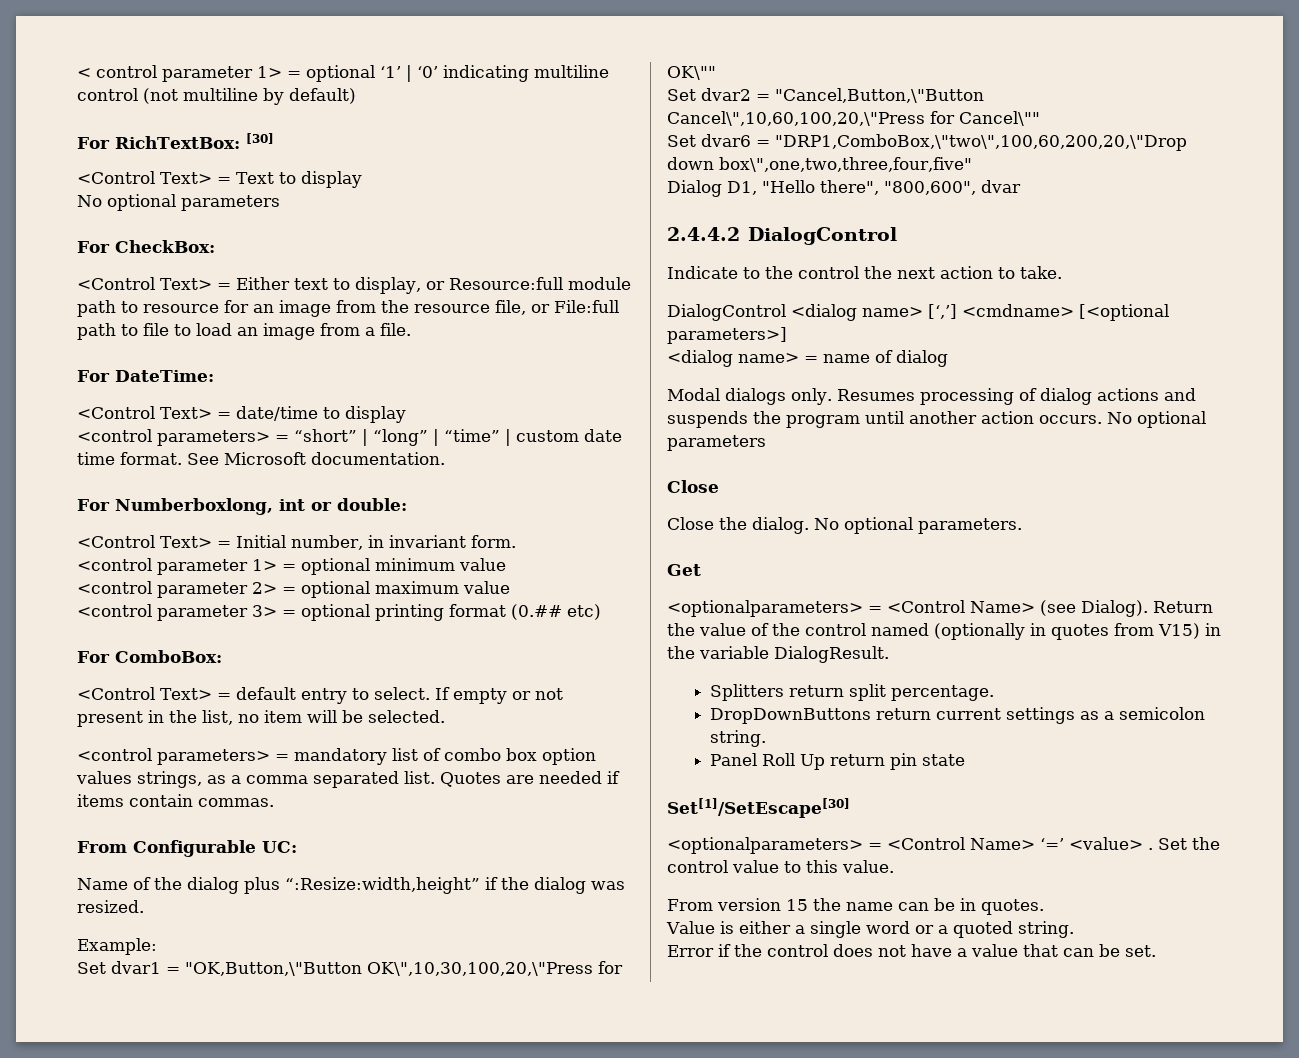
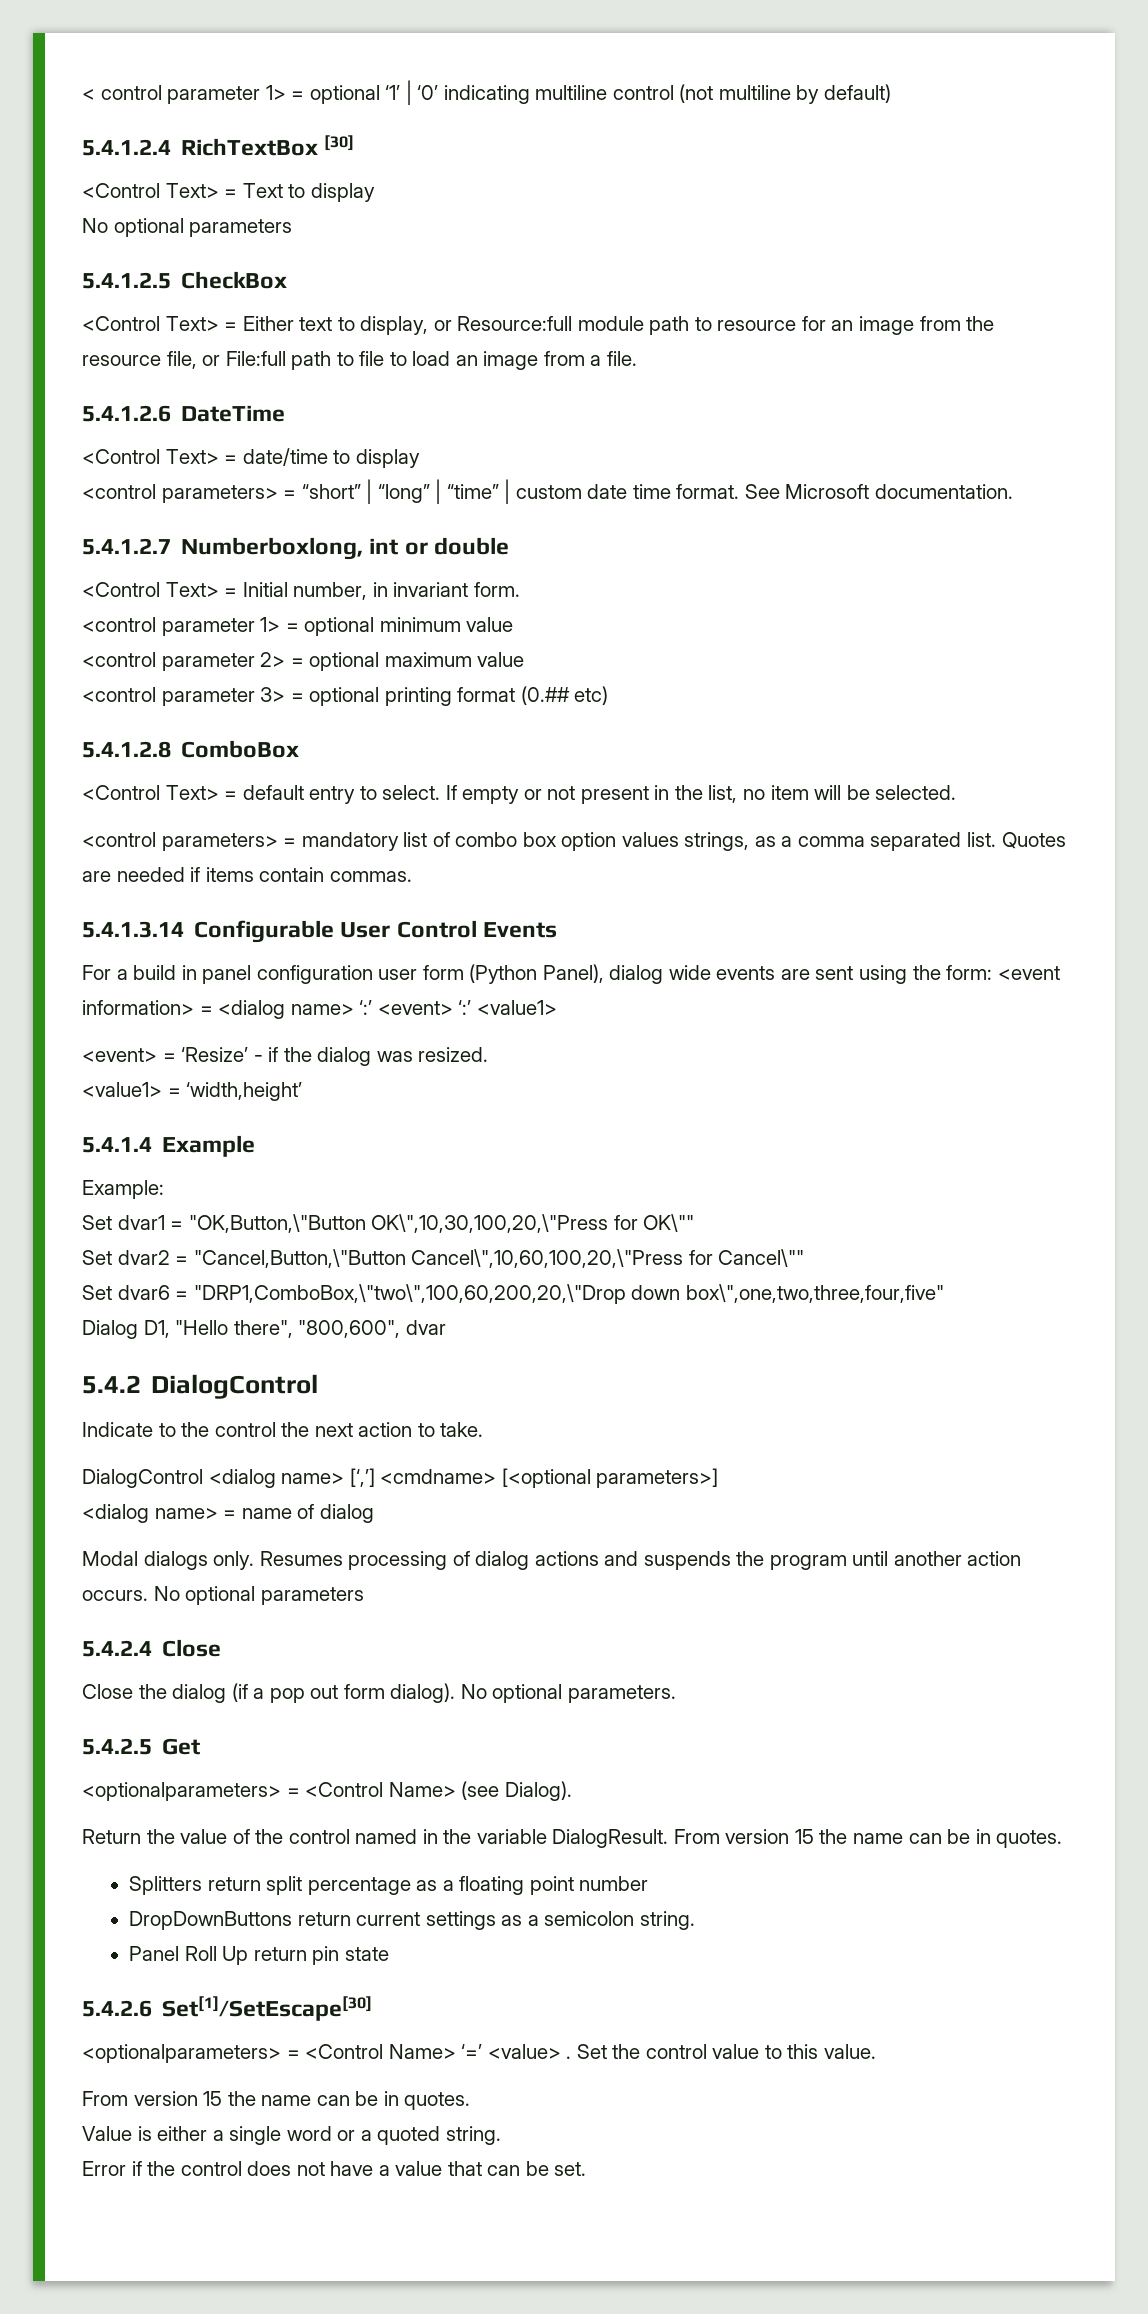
[77,136,240,149] For RichTextBox: -> [82,138,319,156] 5.4.1.2.4 RichTextBox
[77,240,215,253] For CheckBox: -> [82,271,288,289] 5.4.1.2.5 CheckBox
[77,370,214,382] For DateTime: -> [82,405,286,422] 5.4.1.2.6 DateTime
[77,499,110,511] For -> [82,538,171,555] 5.4.1.2.7
[336,498,407,511] double: -> [433,537,509,555] double
[77,650,222,663] For ComboBox: -> [82,740,300,758] 5.4.1.2.8 ComboBox
[77,840,297,857] [77,877,480,894] From Configurable UC: // Name of the dialog plus “:Resize:width,height” -> [82,920,557,943] [82,964,1060,984] [82,1000,557,1019] [82,1047,263,1062] 5.4.1.3.14 Configurable User Control Events // For a build in panel configuration user form (Python Panel), dialog wide events are sent using the form: <event information> = <dialog name> ‘:’ <event> ‘:’ <value1> // <event> = ‘Resize’ -
(144, 906) none -> [82,1082,303,1101] [82,1135,256,1157] // <value1> = ‘width,height’ // 5.4.1.4 Example
[667,227,740,241] 2.4.4.2 -> [82,1375,141,1394] 5.4.2
(766, 443) none -> [82,1640,152,1657] 5.4.2.4
[752,517,809,534] dialog. -> [172,1683,456,1703] dialog (if a pop out form dialog).
(1022, 526) none -> [82,1738,152,1755] 5.4.2.5
(1148, 608) none -> (572, 1791) //
[934,623,1200,640] (optionally in quotes from V15) -> (418, 1836) none
[710,684,995,701] // Splitters return split percentage. -> [673,1829,1063,1848] [129,1876,649,1895] From version 15 the name can be in quotes. // Splitters return split percentage as a floating point number
(966, 760) none -> [82,2000,152,2017] 5.4.2.6

